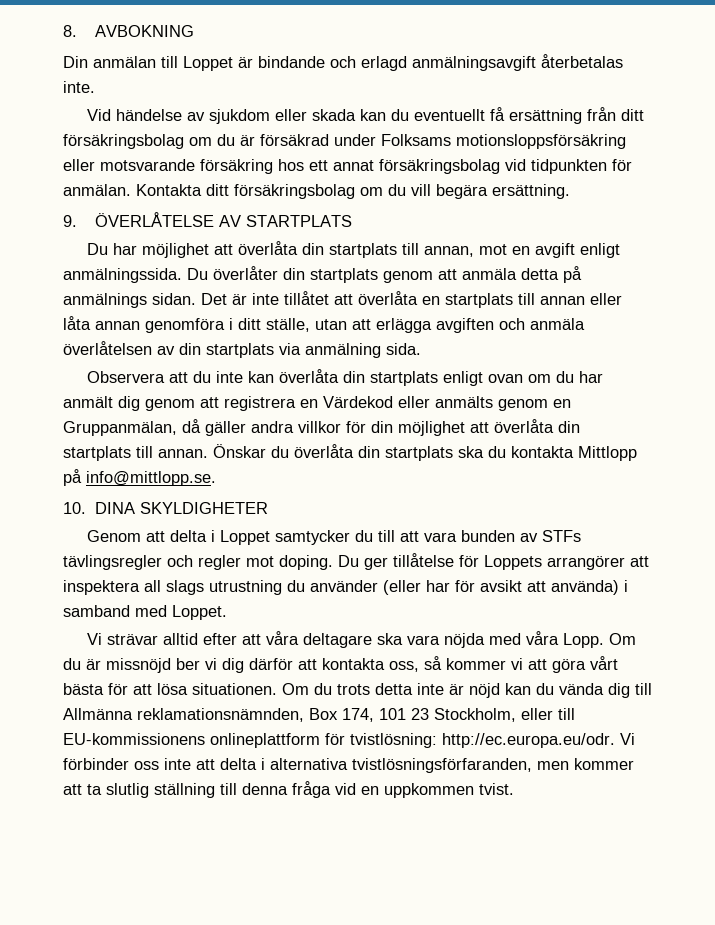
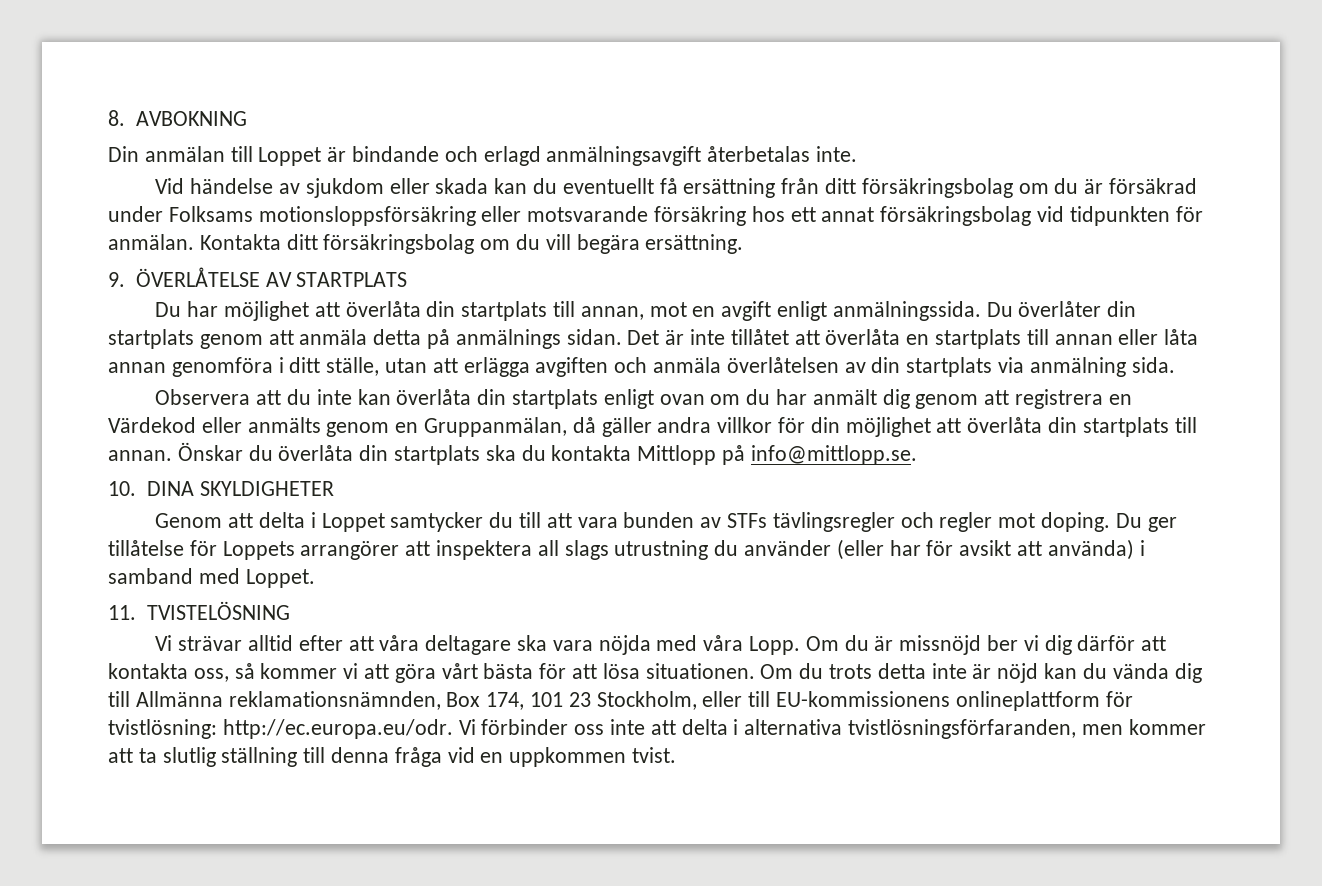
(227, 612) none -> [108,601,290,620] // 11. TVISTELÖSNING

